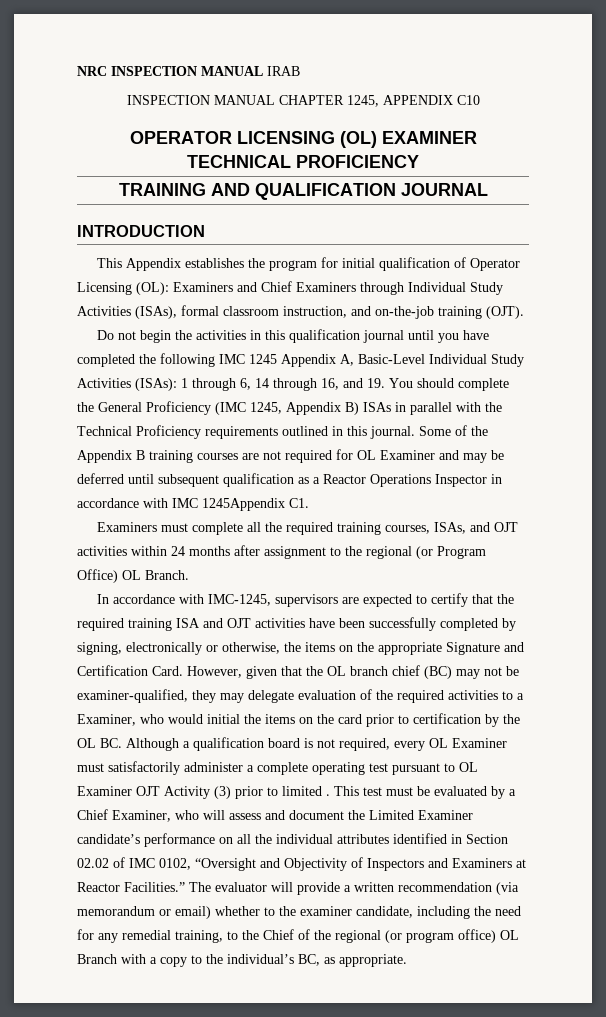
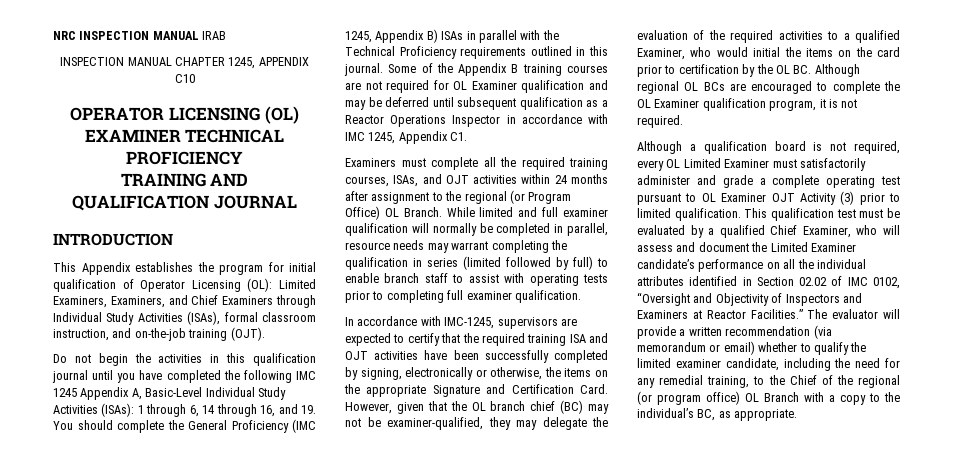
[173,282,233,292] Examiners -> [279,279,316,289] [53,296,165,308] Limited Examiners, Examiners,
(435, 455) none -> [521,80,585,93] qualification
[202,498,285,511] 1245Appendix -> [368,131,448,144] 1245, Appendix
(189, 575) none -> [446,207,608,217] [345,223,608,236] [345,240,567,253] [345,256,608,270] [345,273,608,286] [345,290,581,303] While limited and full examiner qualification will normally be completed in parallel, resource needs may warrant completing the qualification in series (limited followed by full) to enable branch staff to assist with operating tests prior to completing full examiner qualification.
(294, 696) none -> [592,417,608,427] the
(524, 696) none -> [855,30,900,43] qualified
(179, 744) none -> [637,81,900,94] [637,98,858,111] [637,115,683,128] [637,141,682,154] regional OL BCs are encouraged to complete the OL Examiner qualification program, it is not required. // Although
(448, 743) none -> [683,158,721,168] Limited
(243, 767) none -> [696,175,753,188] and grade
[326,786,359,796] . This -> [674,208,834,221] qualification. This qualification
(516, 792) none -> [719,225,765,238] qualified
[279,906,296,916] the -> [813,342,867,355] [637,358,671,368] qualify the limited

